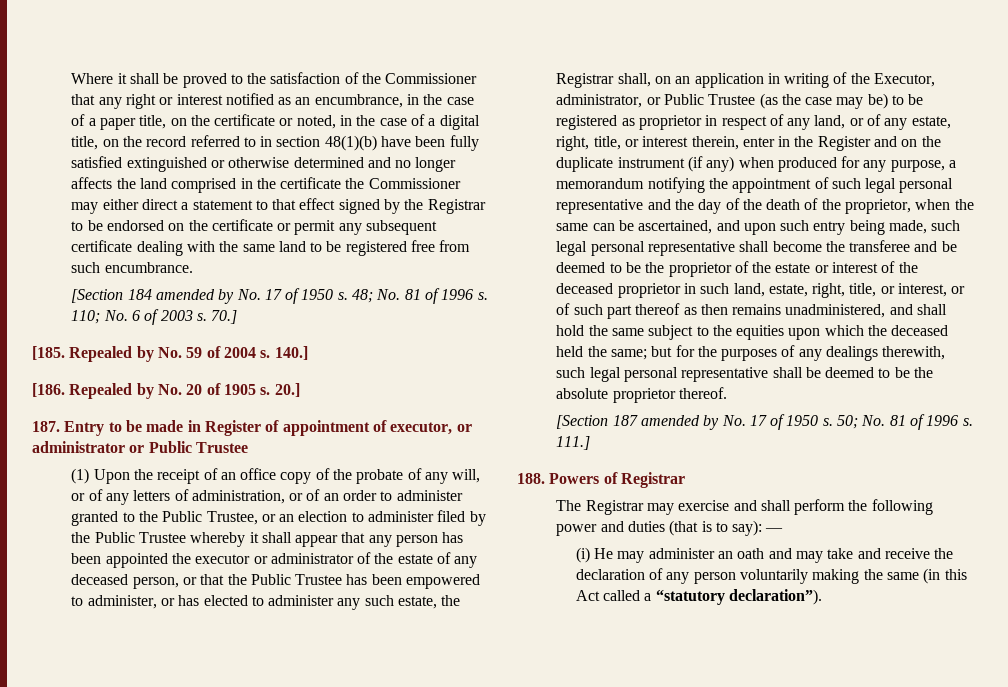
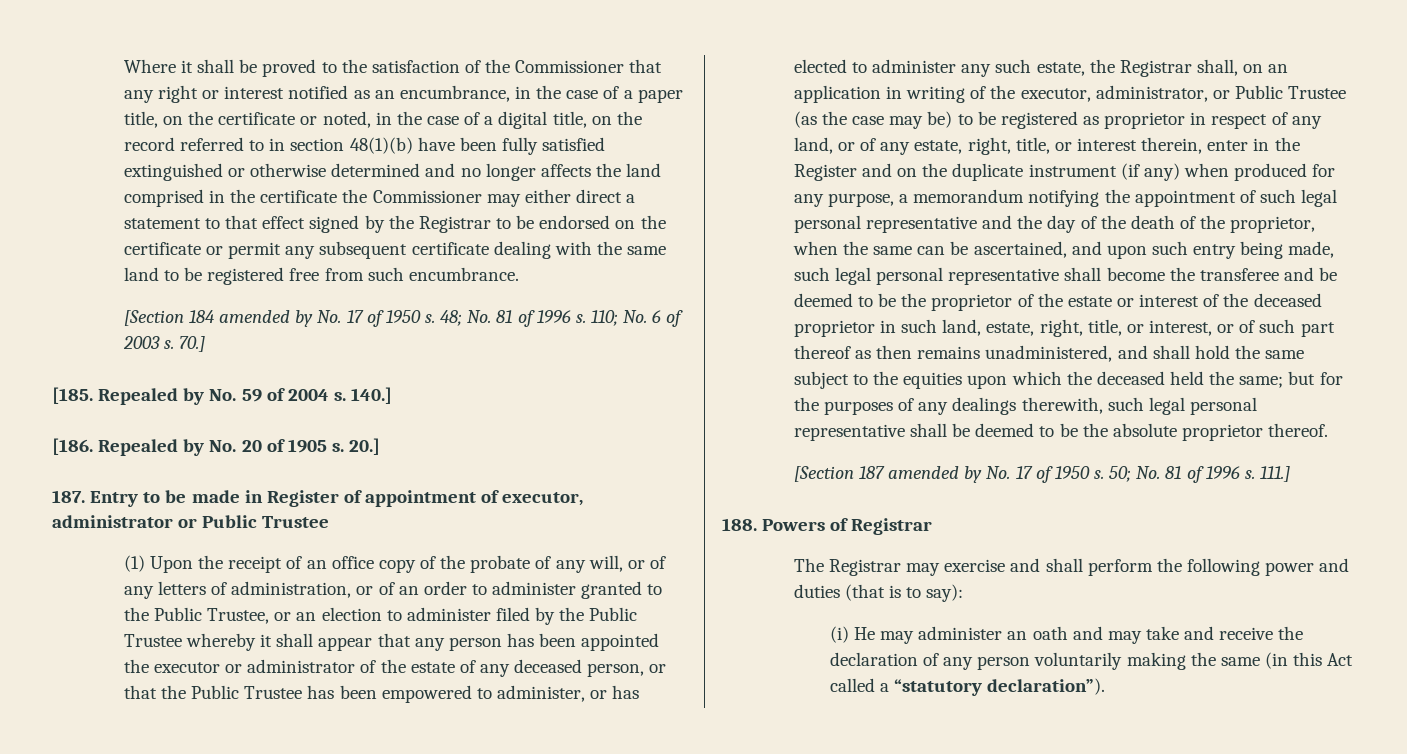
[456,424,472,432] or -> (584, 499) none
[874,73,936,87] Executor, -> [1020,88,1091,102] executor,
[765,528,784,532] — -> (964, 593) none

